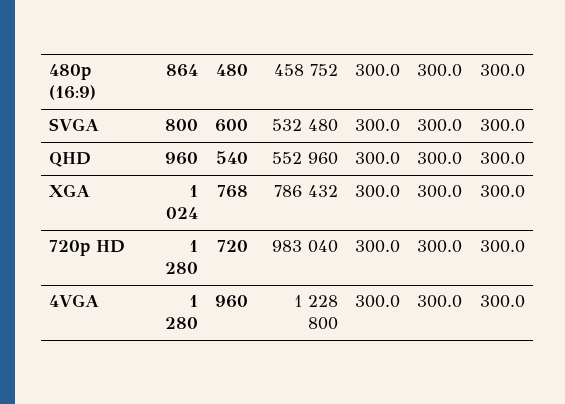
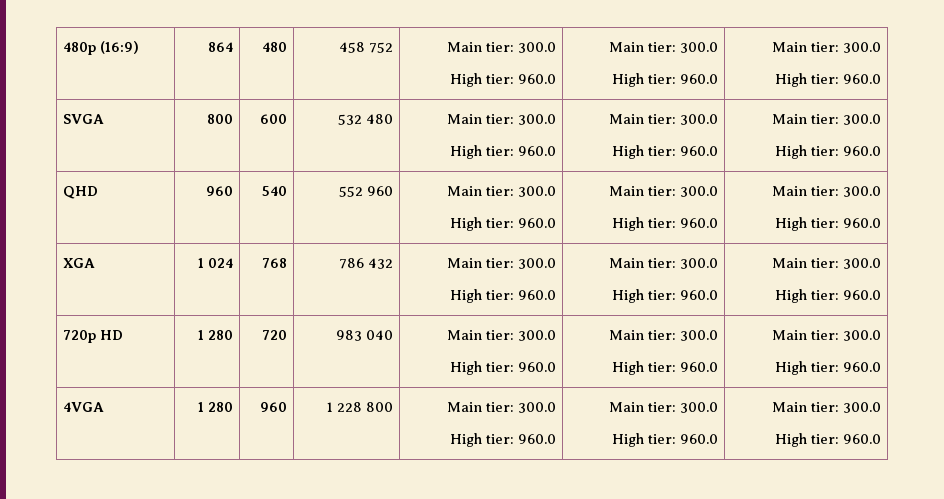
[354,64,400,77] [416,64,462,77] [479,64,525,77] 300.0 | 300.0 | 300.0 -> [447,42,557,53] [450,73,557,87] [609,42,719,53] [612,73,719,87] [772,42,882,53] [775,73,882,87] Main tier: 300.0 // High tier: 960.0 | Main tier: 300.0 // High tier: 960.0 | Main tier: 300.0 // High tier: 960.0
[354,119,400,132] [416,119,462,132] [479,119,525,132] 300.0 | 300.0 | 300.0 -> [447,114,557,125] [450,145,557,159] [609,114,719,125] [612,145,719,159] [772,114,882,125] [775,145,882,159] Main tier: 300.0 // High tier: 960.0 | Main tier: 300.0 // High tier: 960.0 | Main tier: 300.0 // High tier: 960.0
[354,152,400,165] [416,152,462,165] [479,152,525,165] 300.0 | 300.0 | 300.0 -> [447,186,557,197] [450,217,557,231] [609,186,719,197] [612,217,719,231] [772,186,882,197] [775,217,882,231] Main tier: 300.0 // High tier: 960.0 | Main tier: 300.0 // High tier: 960.0 | Main tier: 300.0 // High tier: 960.0
[354,185,400,198] [416,185,462,198] [479,185,525,198] 300.0 | 300.0 | 300.0 -> [447,258,557,269] [450,289,557,303] [609,258,719,269] [612,289,719,303] [772,258,882,269] [775,289,882,303] Main tier: 300.0 // High tier: 960.0 | Main tier: 300.0 // High tier: 960.0 | Main tier: 300.0 // High tier: 960.0
[354,240,400,253] [416,240,462,253] [479,240,525,253] 300.0 | 300.0 | 300.0 -> [447,330,557,341] [450,361,557,375] [609,330,719,341] [612,361,719,375] [772,330,882,341] [775,361,882,375] Main tier: 300.0 // High tier: 960.0 | Main tier: 300.0 // High tier: 960.0 | Main tier: 300.0 // High tier: 960.0
[354,295,400,308] [416,295,462,308] [479,295,525,308] 300.0 | 300.0 | 300.0 -> [447,402,557,413] [450,433,557,447] [609,402,719,413] [612,433,719,447] [772,402,882,413] [775,433,882,447] Main tier: 300.0 // High tier: 960.0 | Main tier: 300.0 // High tier: 960.0 | Main tier: 300.0 // High tier: 960.0

